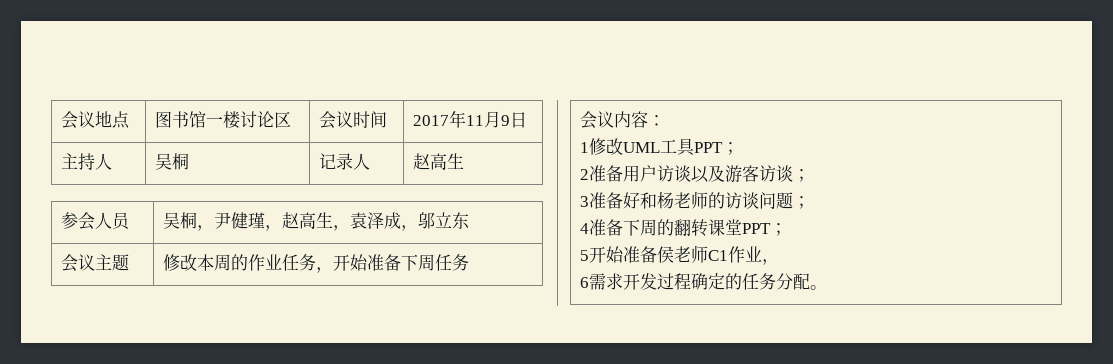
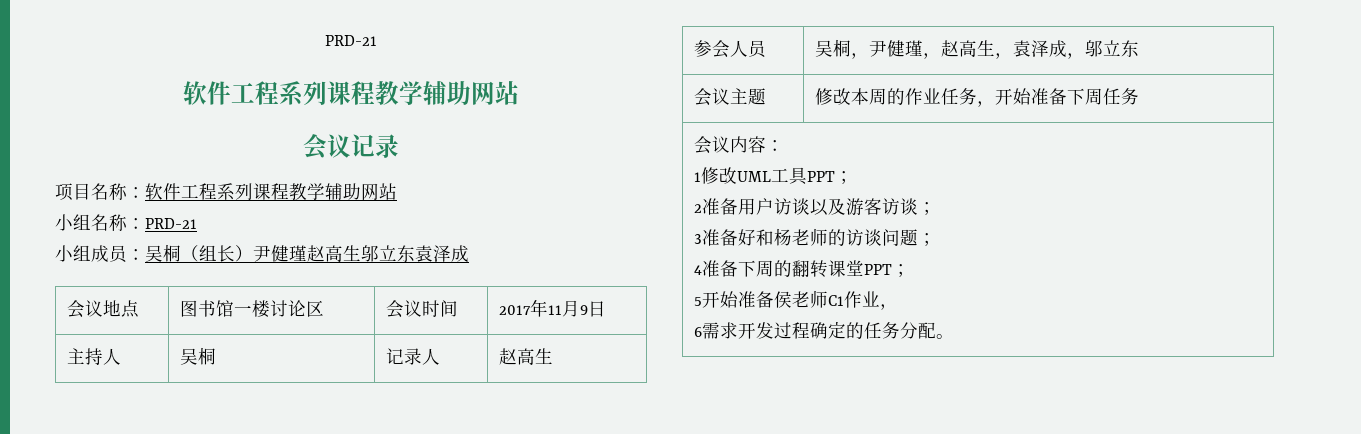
(60, 120) none -> [325,35,377,46] [183,81,519,106] [303,134,399,160] [55,183,397,201] [55,214,197,231] [55,244,469,263] PRD-21 // 软件工程系列课程教学辅助网站 // 会议记录 // 项目名称：软件工程系列课程教学辅助网站 // 小组名称：PRD-21 // 小组成员：吴桐（组长）尹健瑾赵高生邬立东袁泽成 //

